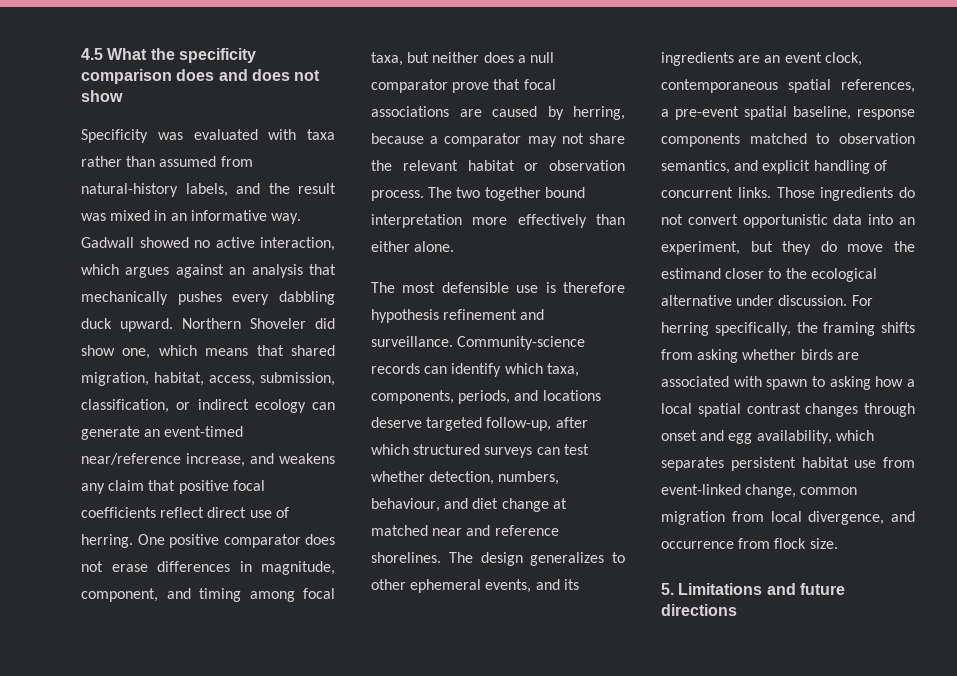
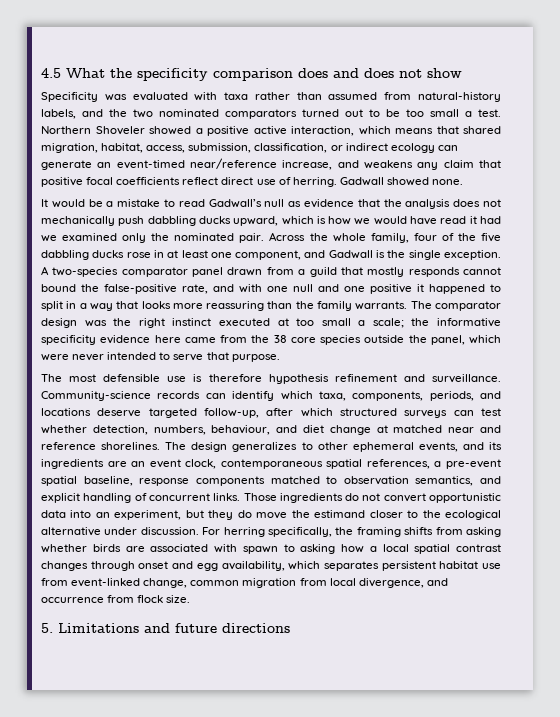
[298,183,336,194] [81,210,301,224] [81,237,335,251] [81,264,336,278] [81,291,335,305] [81,318,335,332] [81,345,151,359] result was mixed in an informative way. Gadwall showed no active interaction, which argues against an analysis that mechanically pushes every dabbling duck upward. Northern Shoveler did show one, -> [133,109,501,119] [41,126,354,136] two nominated comparators turned out to be too small a test. Northern Shoveler showed a positive active interaction,
[137,534,335,548] [81,561,335,575] [81,588,335,602] [371,52,554,66] [371,79,556,93] [371,106,625,120] [371,133,625,147] [371,160,625,171] [371,187,585,201] [371,214,625,228] [371,241,455,252] One positive comparator does not erase differences in magnitude, component, and timing among focal taxa, but neither does a null comparator prove that focal associations are caused by herring, because a comparator may not share the relevant habitat or observation process. The two together bound interpretation more effectively than either alone. -> [339,177,464,186] [41,199,502,209] [41,216,502,226] [41,232,502,243] [41,250,502,260] [41,266,502,277] [41,284,501,294] [41,301,502,311] [41,318,501,328] [41,335,501,345] [41,352,280,362] Gadwall showed none. // It would be a mistake to read Gadwall’s null as evidence that the analysis does not mechanically push dabbling ducks upward, which is how we would have read it had we examined only the nominated pair. Across the whole family, four of the five dabbling ducks rose in at least one component, and Gadwall is the single exception. A two-species comparator panel drawn from a guild that mostly responds cannot bound the false-positive rate, and with one null and one positive it happened to split in a way that looks more reassuring than the family warrants. The comparator design was the right instinct executed at too small a scale; the informative specificity evidence here came from the 38 core species outside the panel, which were never intended to serve that purpose.

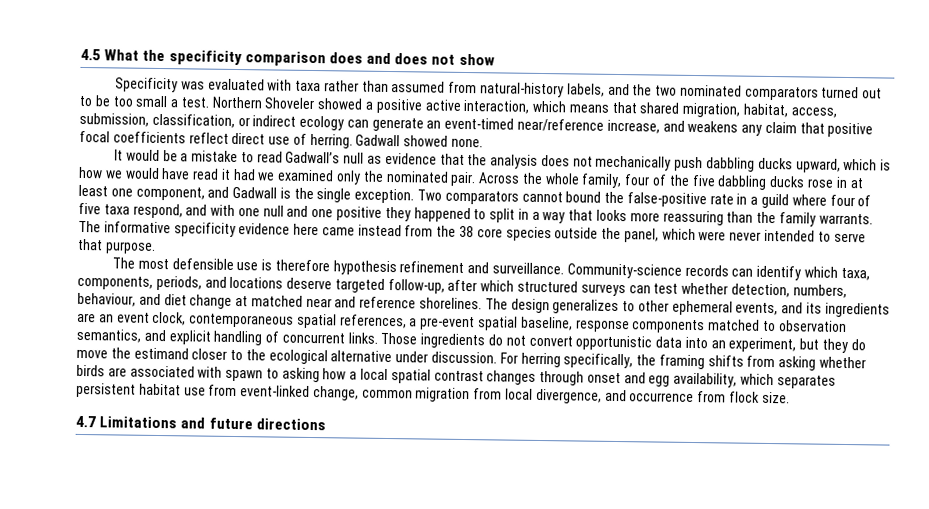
[41,266,502,277] [41,284,208,294] A two-species comparator panel drawn from a guild that mostly responds cannot bound the false-positive rate, -> [417,189,872,209] [78,202,183,219] Two comparators cannot bound the false-positive rate in a guild where four of five taxa respond,
[417,284,424,292] it -> [384,206,411,222] they
[435,301,502,311] [41,318,430,328] comparator design was the right instinct executed at too small a scale; the -> (101, 226) none
(216, 340) none -> [357,224,402,237] instead
[41,623,53,633] 5. -> [75,415,96,428] 4.7

